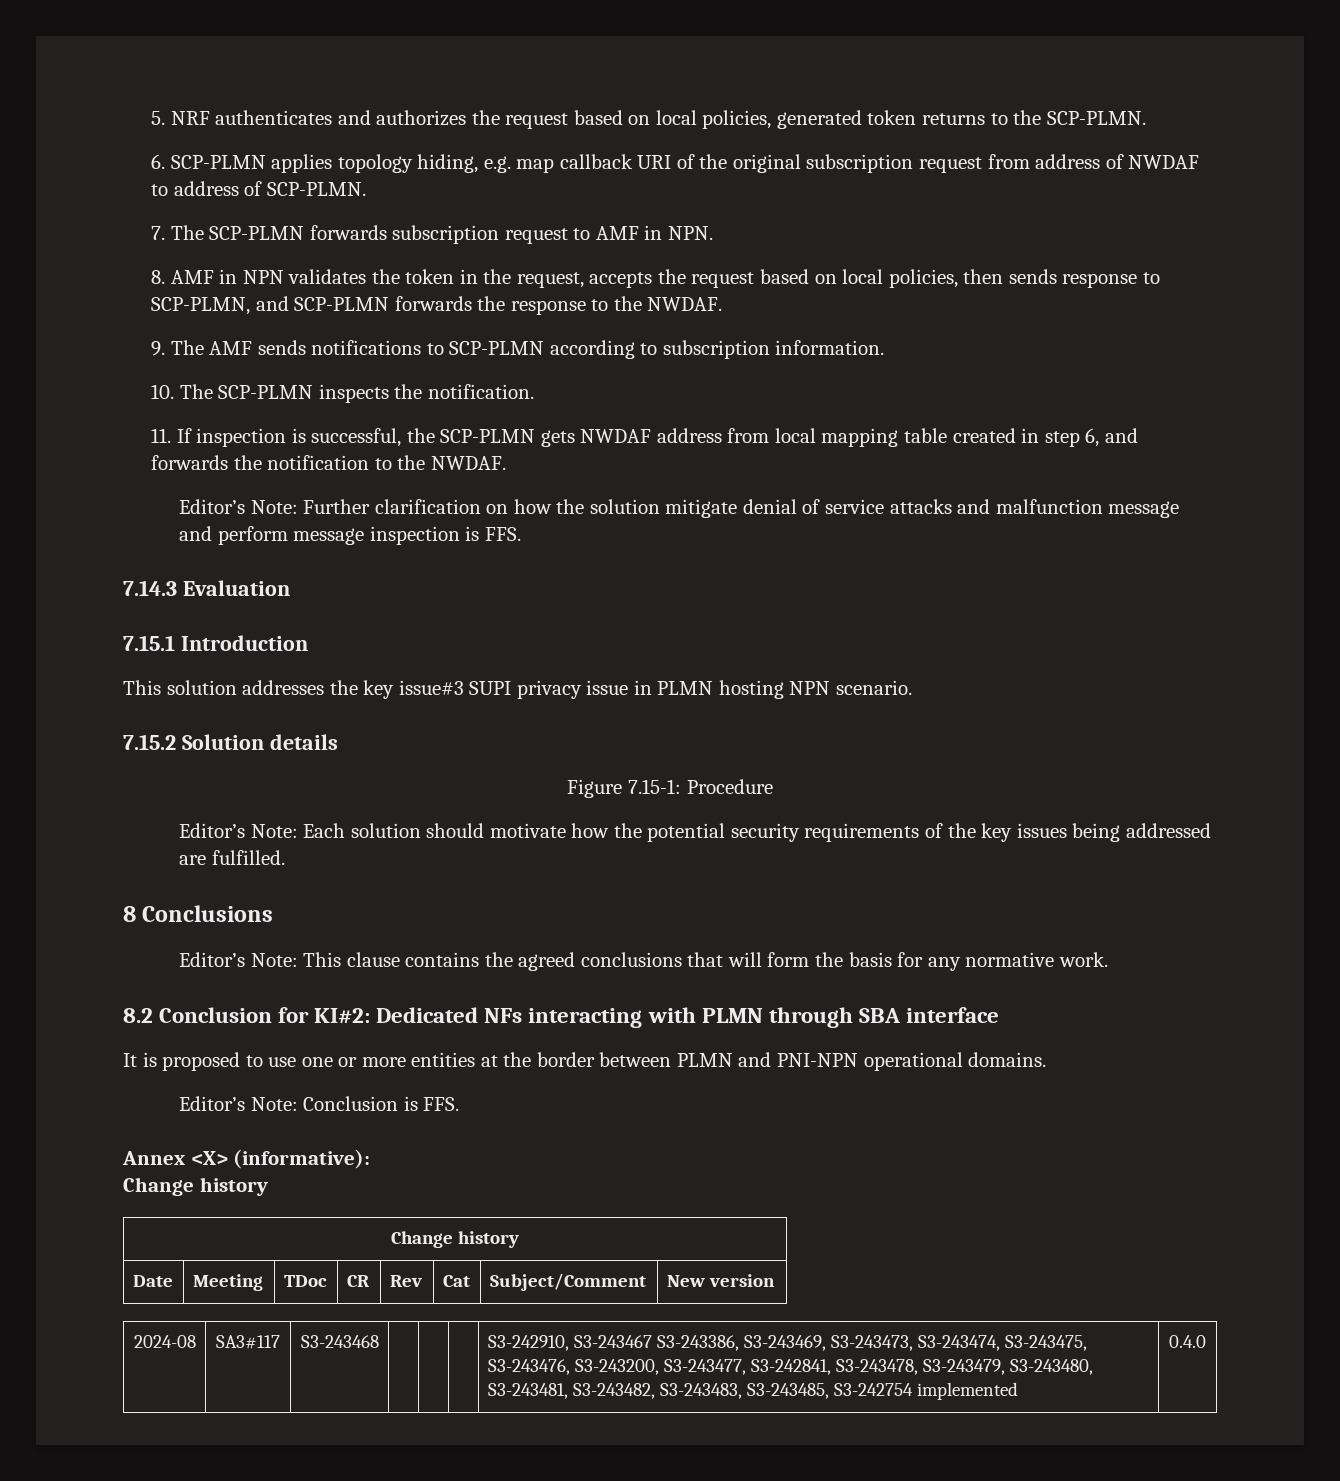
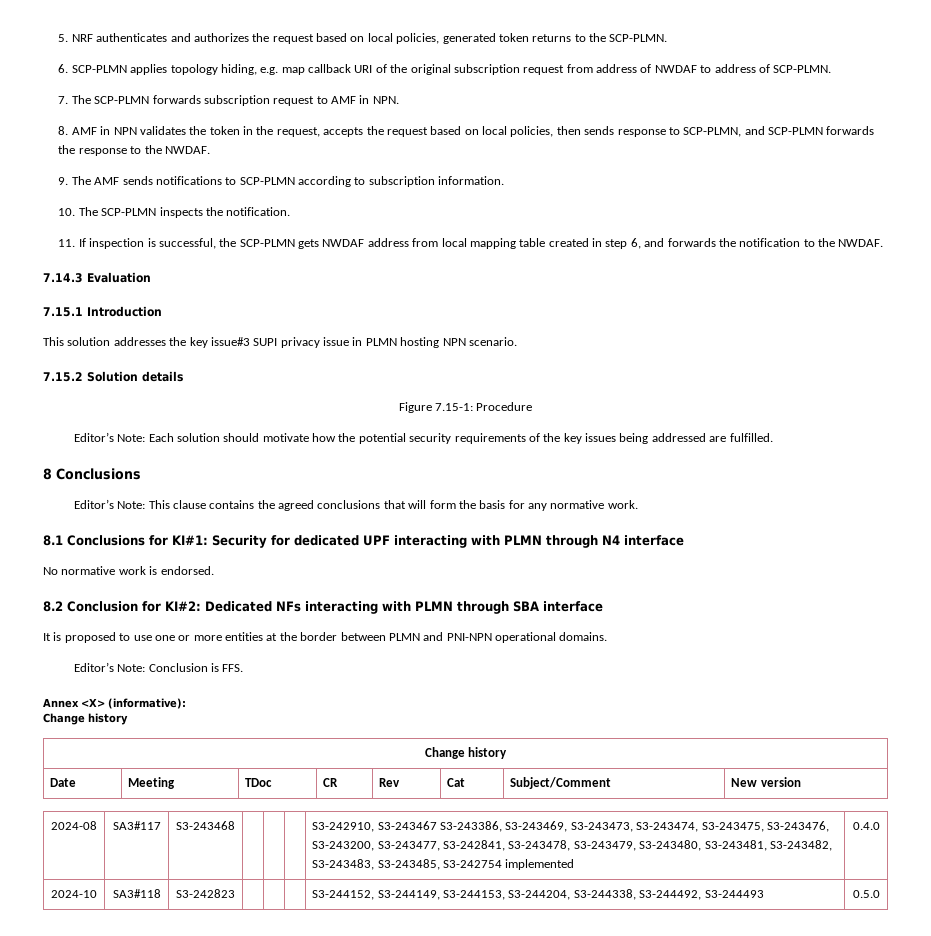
[179,499,1180,518] [179,526,521,545] // Editor’s Note: Further clarification on how the solution mitigate denial of service attacks and malfunction message and perform message inspection is FFS. -> (884, 243) none
(1108, 959) none -> [43,535,684,548] [43,566,214,575] // 8.1 Conclusions for KI#1: Security for dedicated UPF interacting with PLMN through N4 interface // No normative work is endorsed.
(1206, 1341) none -> [51,890,97,898] [112,889,161,898] [176,889,235,898] [312,889,764,900] [852,890,880,898] // 2024-10 | SA3#118 | S3-242823 | | | | S3-244152, S3-244149, S3-244153, S3-244204, S3-244338, S3-244492, S3-244493 | 0.5.0

